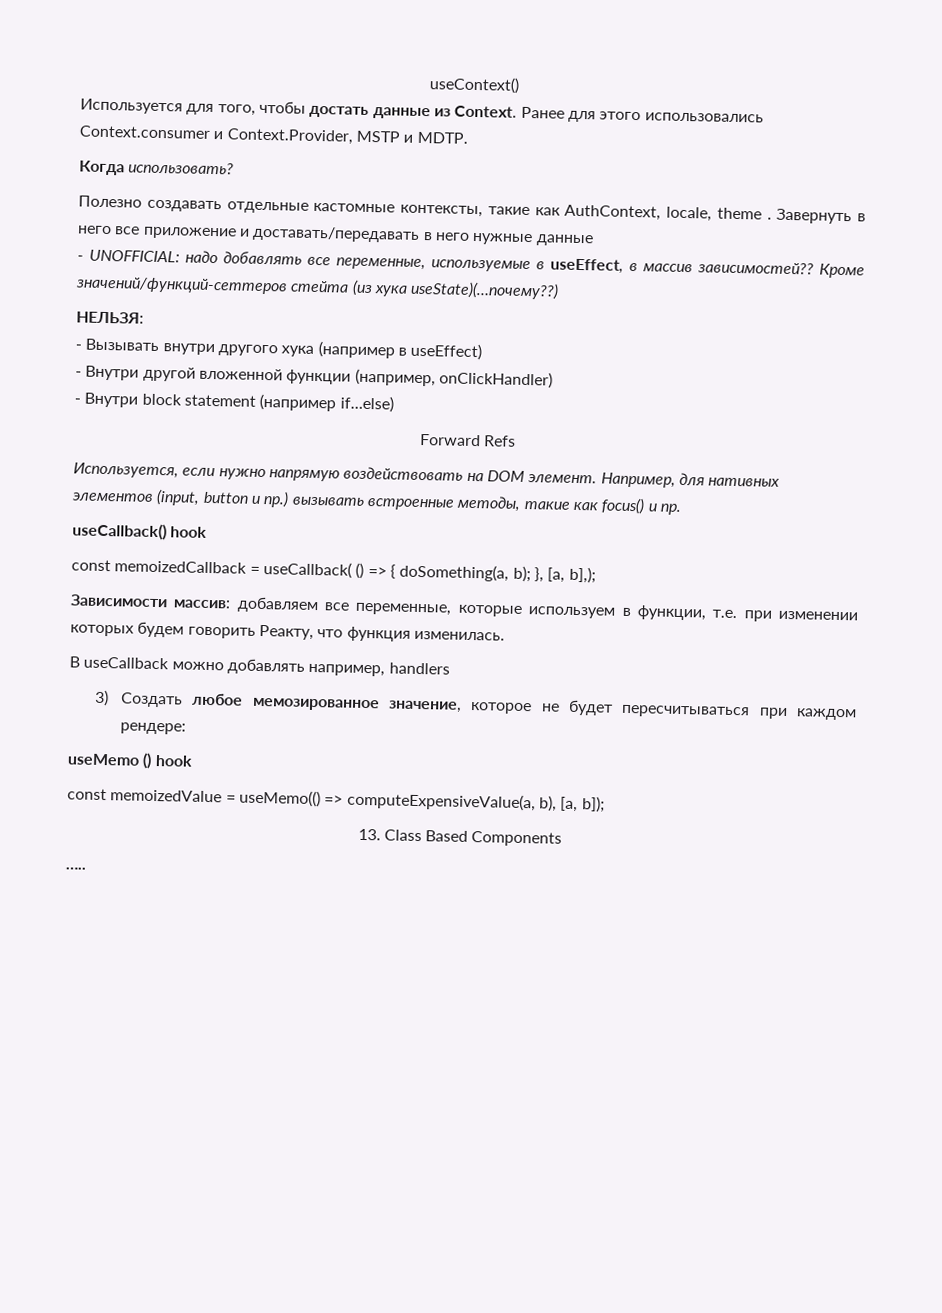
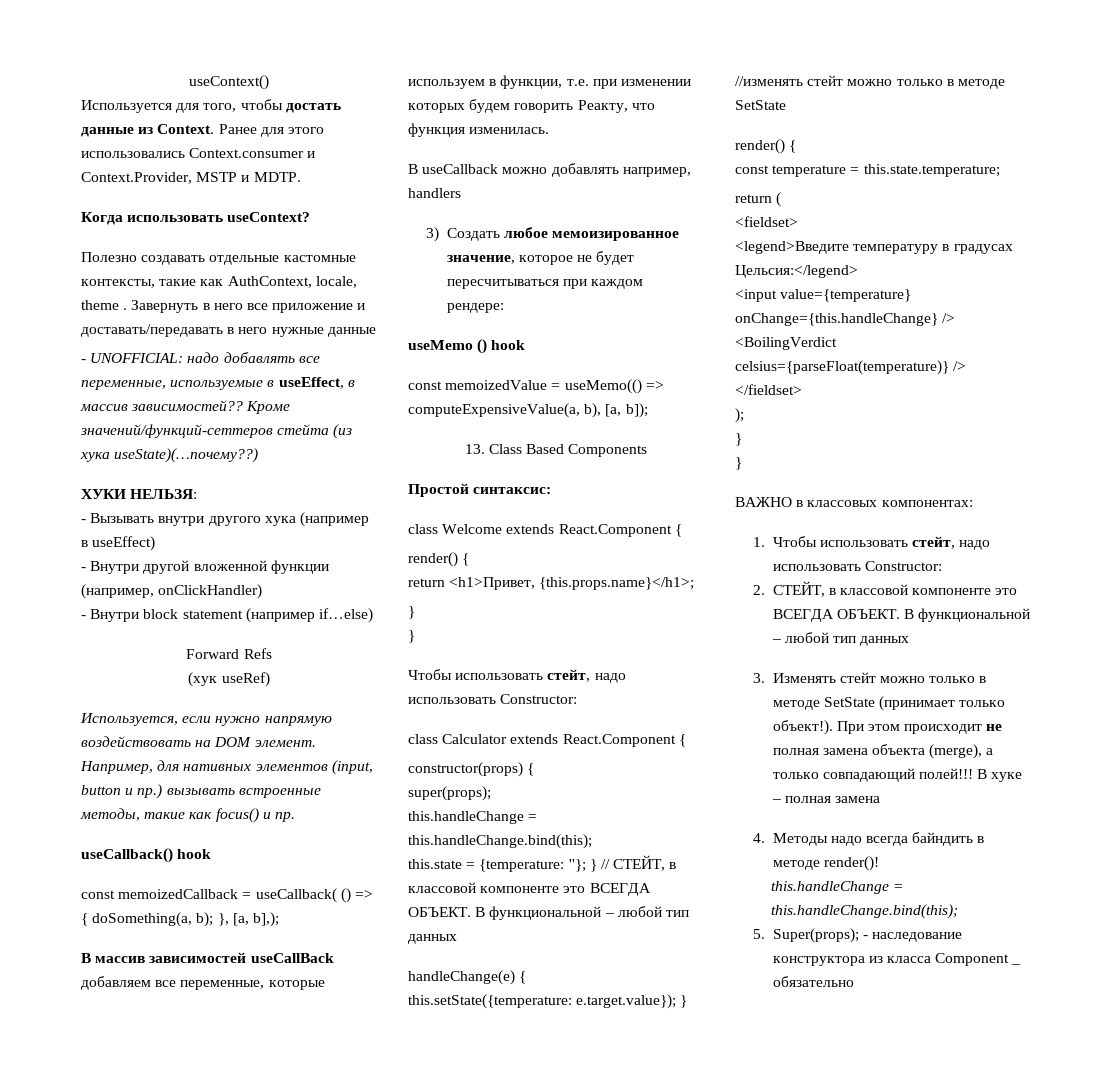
[128,161,235,175] использовать? -> [127,212,311,222] использовать useContext?
(560, 290) none -> [81,489,126,499] ХУКИ
(517, 441) none -> [188,672,270,687] // (хук useRef)
[70,594,232,609] Зависимости массив: -> [81,952,334,963] В массив зависимостей useCallBack
[251,697,380,712] мемозированное -> [551,231,679,241] мемоизированное
[65,867,86,870] ….. -> [408,483,552,497] [408,524,682,537] [408,552,470,567] [408,577,695,590] [408,606,415,619] [408,630,415,643] [408,669,626,683] [408,694,578,704] [408,734,686,747] [408,762,535,777] [408,786,491,801] [408,811,538,824] [408,834,592,849] [408,855,677,872] [408,882,651,896] [408,906,689,920] [408,934,457,944] [408,970,527,985] [408,994,688,1009] [735,75,1005,89] [735,100,786,110] [735,139,797,154] [735,164,1000,177] [735,192,782,207] [735,216,798,227] [735,241,1013,254] [735,265,858,278] [735,289,912,302] [735,313,956,326] [735,337,837,350] [735,360,967,375] [735,384,802,395] [735,408,744,423] [735,433,742,446] [735,457,742,470] [735,497,973,507] [752,536,991,550] [772,561,942,571] [752,581,1018,597] [772,608,1031,622] [771,632,910,646] [752,672,987,683] [772,696,1006,711] [772,720,1003,735] [772,744,994,759] [772,768,1023,782] [771,796,880,803] [752,832,985,846] [772,856,879,871] [770,881,903,894] [770,904,958,919] [752,928,962,943] [772,953,1021,966] [772,976,854,987] Простой синтаксис: // class Welcome extends React.Component { // render() { // return <h1>Привет, {this.props.name}</h1>; // } // } // Чтобы использовать стейт, надо использовать Constructor: // class Calculator extends React.Component { // constructor(props) { // super(props); // this.handleChange = this.handleChange.bind(this); // this.state = {temperature: ''}; } // СТЕЙТ, в классовой компоненте это ВСЕГДА ОБЪЕКТ. В функциональной – любой тип данных // handleChange(e) { // this.setState({temperature: e.target.value}); } //изменять стейт можно только в методе SetState // render() { // const temperature = this.state.temperature; // return ( // <fieldset> // <legend>Введите температуру в градусах Цельсия:</legend> // <input value={temperature} onChange={this.handleChange} /> <BoilingVerdict celsius={parseFloat(temperature)} /> </fieldset> // ); // } // } // ВАЖНО в классовых компонентах: // 1. Чтобы использовать стейт, надо использовать Constructor: // 2. СТЕЙТ, в классовой компоненте это ВСЕГДА ОБЪЕКТ. В функциональной – любой тип данных // 3. Изменять стейт можно только в методе SetState (принимает только объект!). При этом происходит не полная замена объекта (merge), а только совпадающий полей!!! В хуке – полная замена // 4. Методы надо всегда байндить в методе render()! // this.handleChange = this.handleChange.bind(this); // 5. Super(props); - наследование конструктора из класса Component _ обязательно

